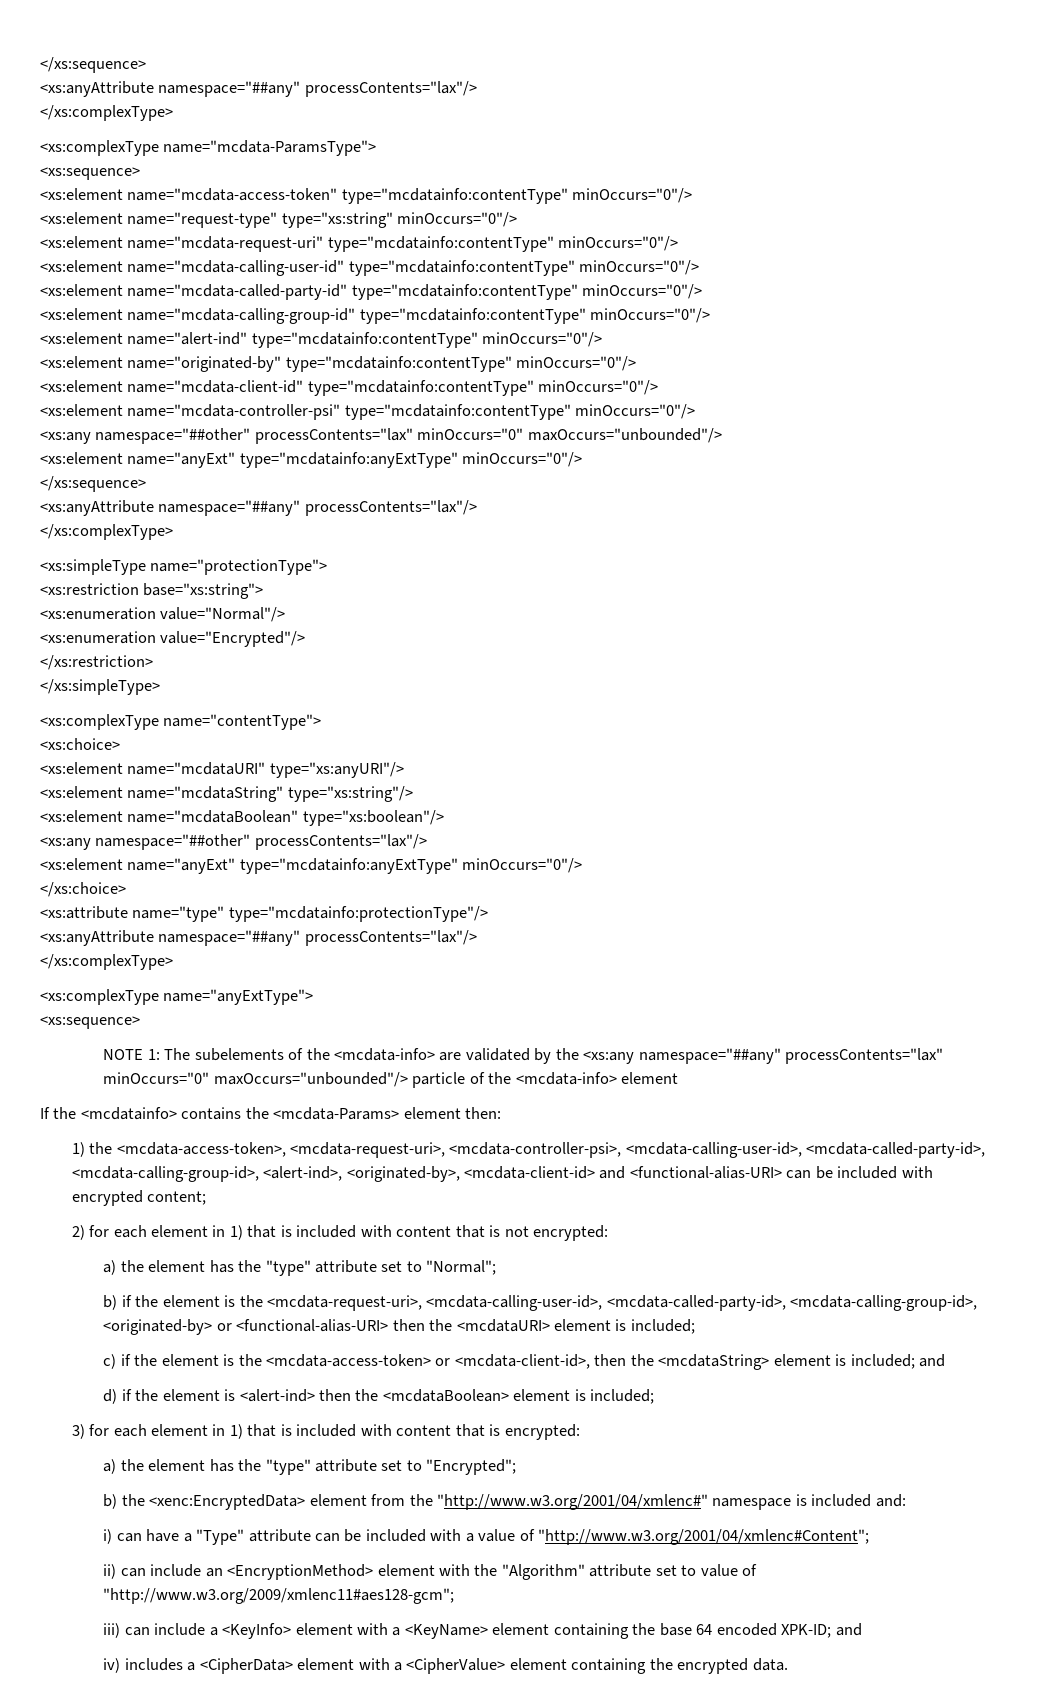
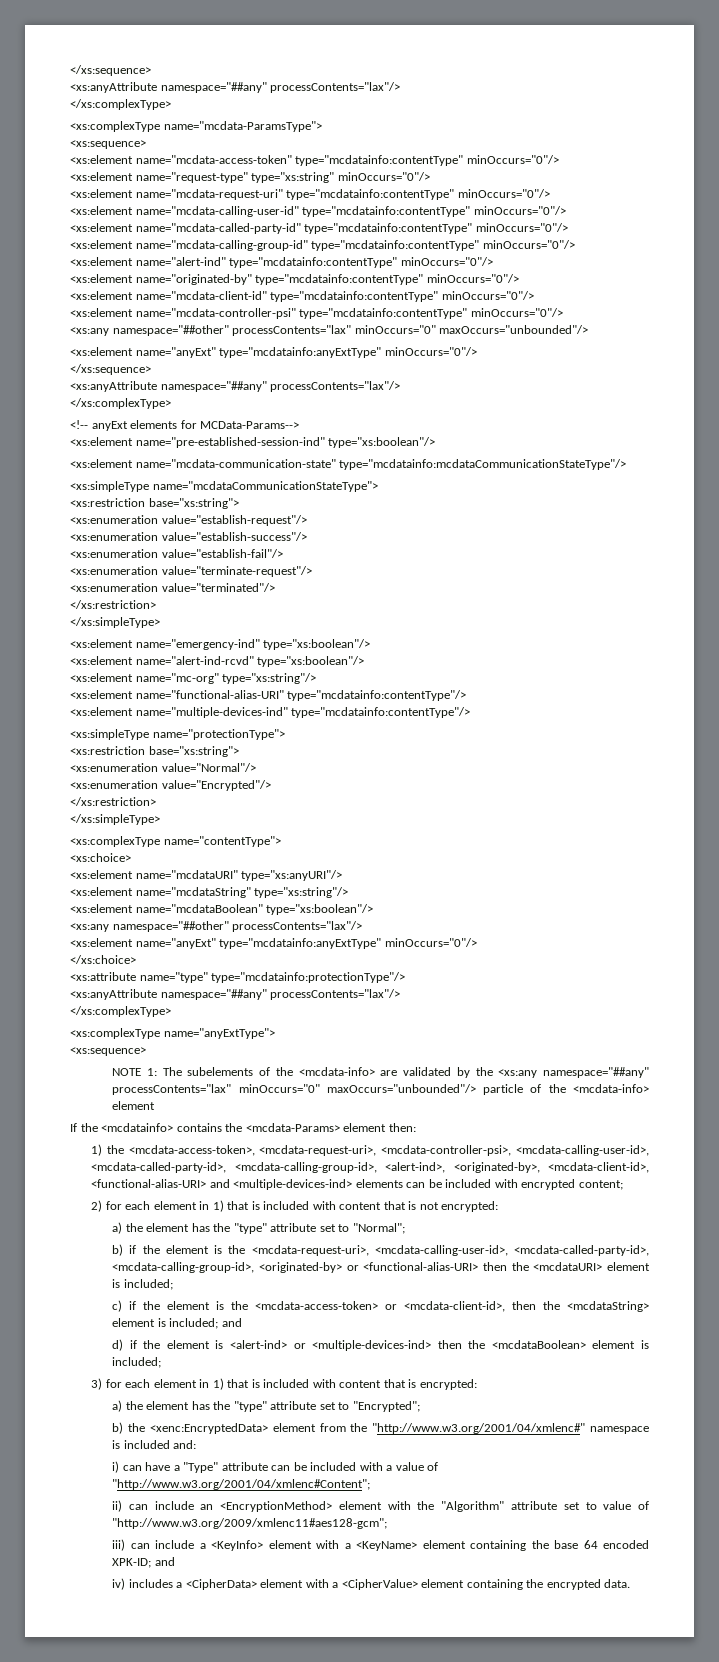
(173, 532) none -> [70,420,300,431] [70,437,436,448] [70,459,627,470] [70,481,378,492] [70,498,239,509] [70,515,307,526] [70,532,307,541] [70,549,283,558] [70,566,312,577] [70,583,275,592] [70,600,156,609] [70,617,160,628] [70,639,371,650] [70,656,365,667] [70,673,317,684] [70,690,467,701] [70,707,471,718] // <!-- anyExt elements for MCData-Params--> // <xs:element name="pre-established-session-ind" type="xs:boolean"/> // <xs:element name="mcdata-communication-state" type="mcdatainfo:mcdataCommunicationStateType"/> // <xs:simpleType name="mcdataCommunicationStateType"> // <xs:restriction base="xs:string"> // <xs:enumeration value="establish-request"/> // <xs:enumeration value="establish-success"/> // <xs:enumeration value="establish-fail"/> // <xs:enumeration value="terminate-request"/> // <xs:enumeration value="terminated"/> // </xs:restriction> // </xs:simpleType> // <xs:element name="emergency-ind" type="xs:boolean"/> // <xs:element name="alert-ind-rcvd" type="xs:boolean"/> // <xs:element name="mc-org" type="xs:string"/> // <xs:element name="functional-alias-URI" type="mcdatainfo:contentType"/> // <xs:element name="multiple-devices-ind" type="mcdatainfo:contentType"/>
[463,1166,782,1179] <mcdata-client-id> and <functional-alias-URI> -> [548,1162,649,1173] [91,1179,403,1190] <mcdata-client-id>, <functional-alias-URI> and <multiple-devices-ind> elements
(315, 1395) none -> [293,1340,432,1351] or <multiple-devices-ind>

